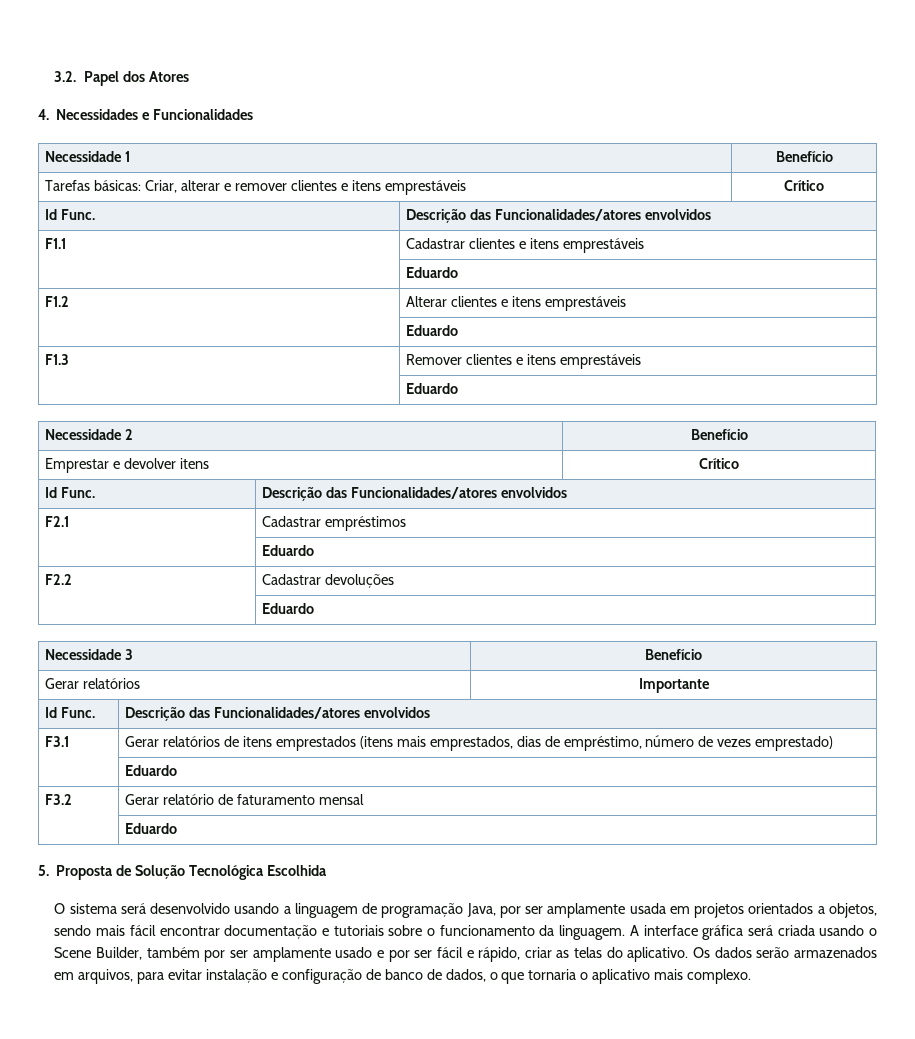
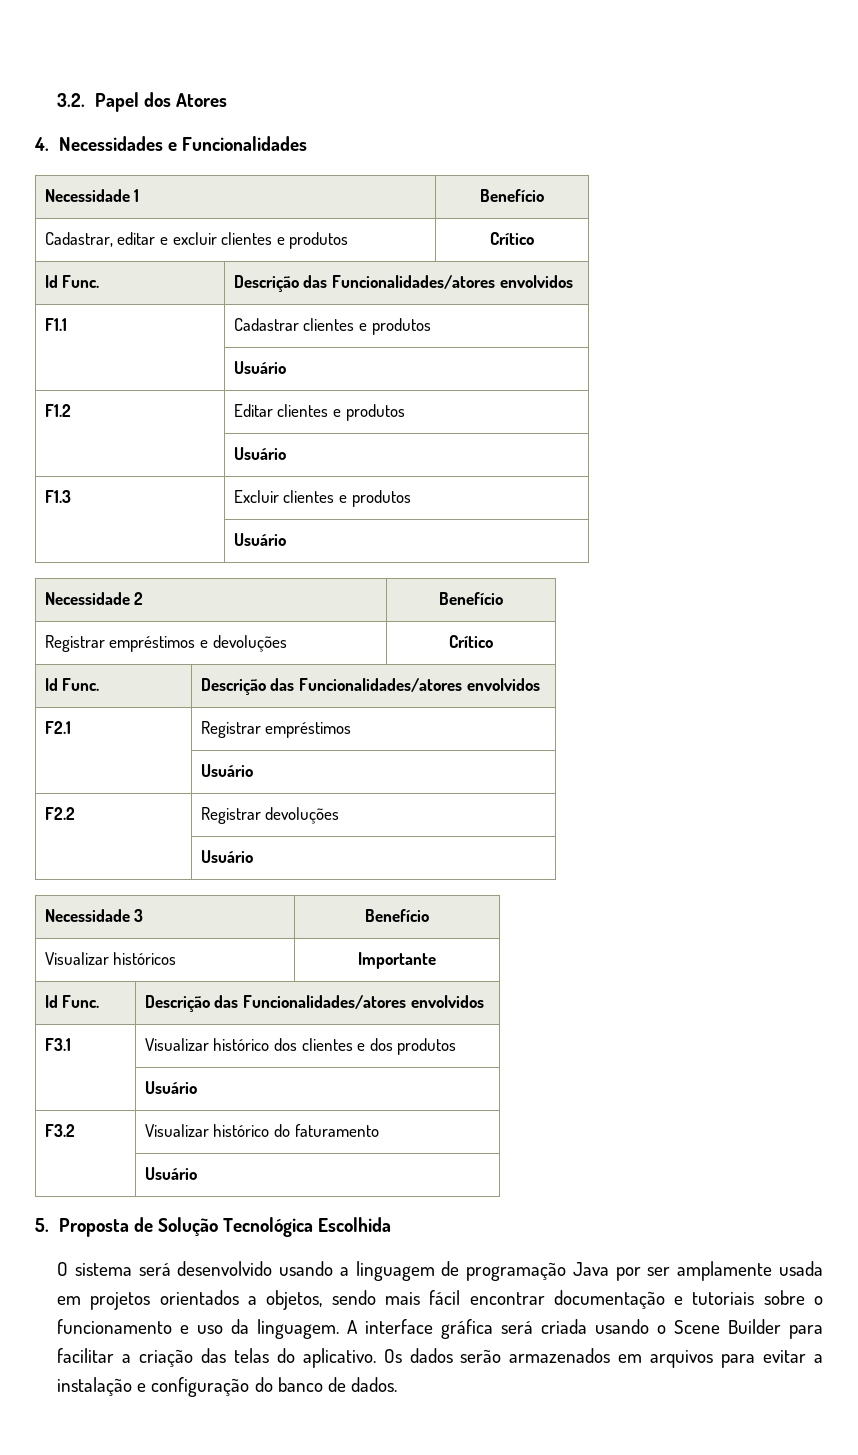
[45,180,466,195] Tarefas básicas: Criar, alterar e remover clientes e itens emprestáveis -> [44,232,349,249] Cadastrar, editar e excluir clientes e produtos
[530,238,645,253] [406,267,459,278] itens emprestáveis // | Eduardo -> [371,318,431,335] [233,361,286,374] produtos // | Usuário
[406,296,627,311] [406,325,459,336] Alterar clientes e itens emprestáveis // | Eduardo -> [233,404,405,421] [233,447,286,460] Editar clientes e produtos // | Usuário
[406,354,642,369] [406,383,459,394] Remover clientes e itens emprestáveis // | Eduardo -> [233,490,411,507] [233,533,286,546] Excluir clientes e produtos // | Usuário
[45,458,210,473] Emprestar e devolver itens -> [44,635,287,652] Registrar empréstimos e devoluções
[262,516,322,527] Cadastrar -> [200,721,261,738] Registrar
[262,545,315,556] Eduardo -> [200,764,253,777] Usuário
[262,574,322,585] Cadastrar -> [200,807,261,824] Registrar
[262,603,315,614] Eduardo -> [200,850,253,863] Usuário
[45,678,141,689] Gerar relatórios -> [44,952,177,965] Visualizar históricos
[125,735,834,751] [125,765,178,776] [45,794,73,805] [125,794,234,805] Gerar relatórios de itens emprestados (itens mais emprestados, dias de empréstimo, número de vezes emprestado) // | Eduardo // F3.2 | Gerar relatório de -> [144,1038,457,1055] [144,1081,197,1094] [44,1124,75,1137] [144,1124,291,1137] Visualizar histórico dos clientes e dos produtos // | Usuário // F3.2 | Visualizar histórico do
[319,794,365,805] [125,823,178,834] mensal // | Eduardo -> [144,1167,197,1180] // | Usuário
[466,903,496,917] Java, -> [572,1262,609,1276] Java
(535, 930) none -> [180,1325,224,1334] e uso
[96,947,570,962] Builder, também por ser amplamente usado e por ser fácil e rápido, criar as -> [728,1319,824,1339] [57,1348,226,1367] Builder para facilitar a criação das
[78,969,134,984] arquivos, -> [650,1350,714,1368] arquivos
(203, 974) none -> [814,1354,824,1363] a
[365,969,381,980] de -> [254,1377,273,1392] do
[445,969,751,984] dados, o que tornaria o aplicativo mais complexo. -> [350,1377,397,1392] dados.

